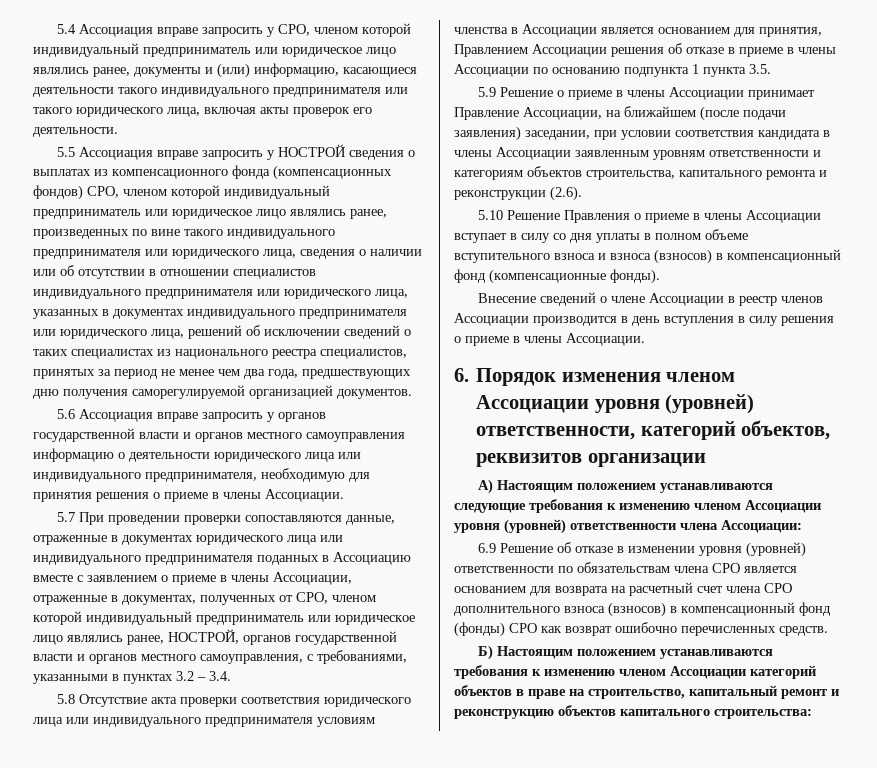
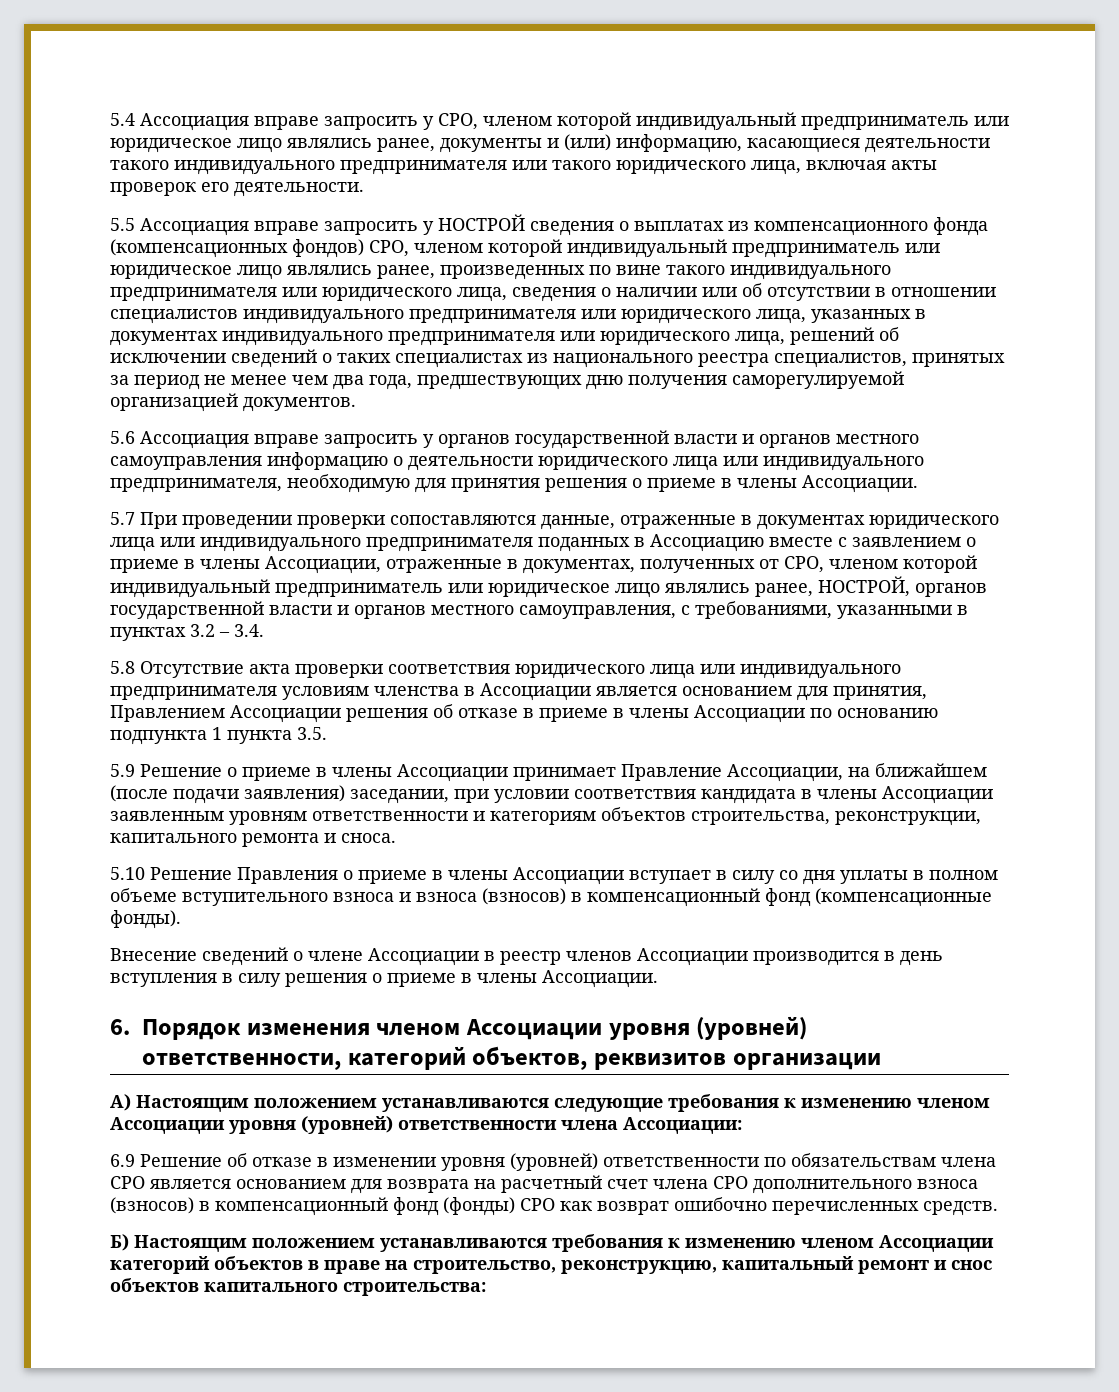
(675, 175) none -> [835,811,981,826] реконструкции,
[454,186,582,201] реконструкции (2.6). -> [341,833,396,843] сноса.
(685, 694) none -> [561,1260,717,1274] реконструкцию,
[454,709,554,719] реконструкцию -> [951,1260,992,1270] снос

